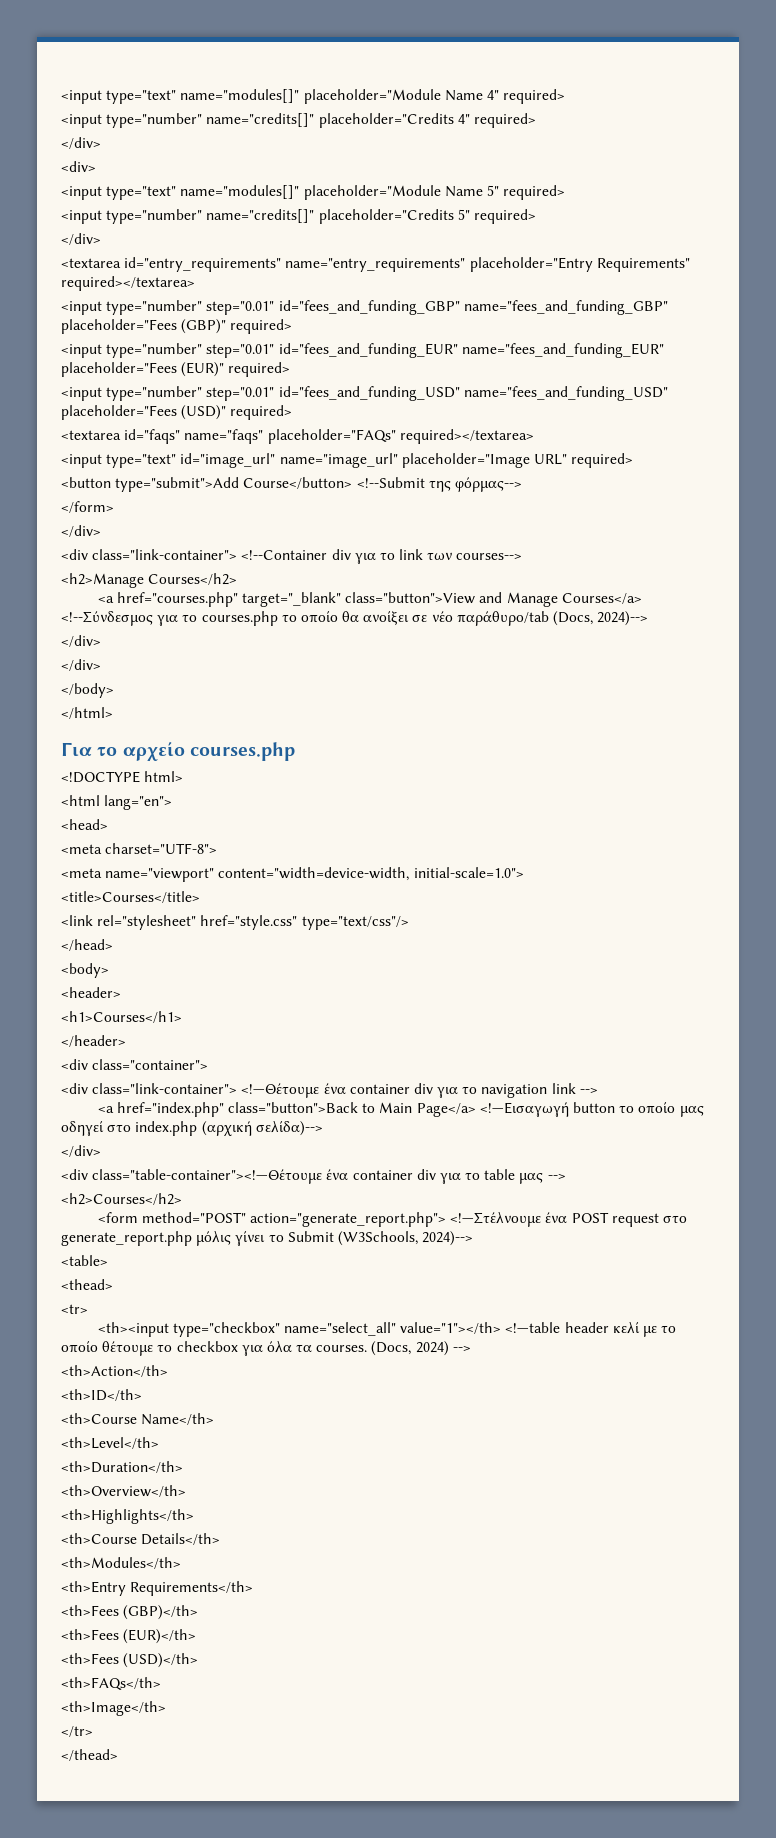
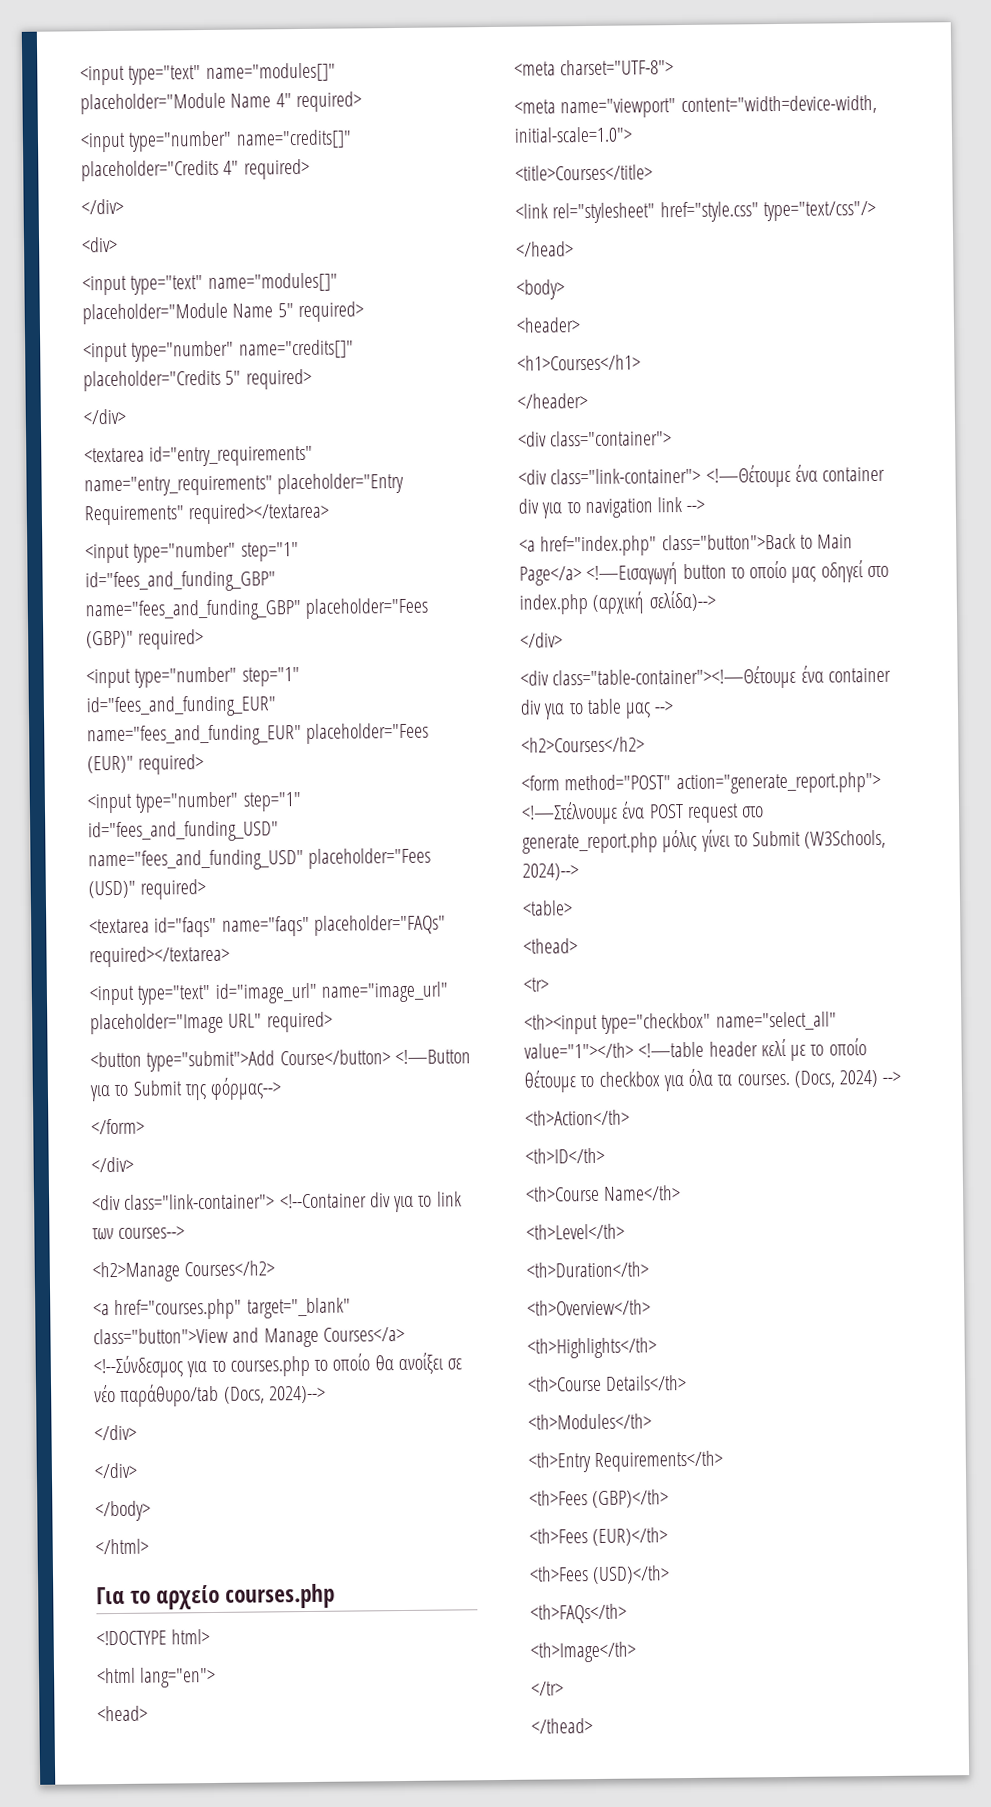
[206,301,275,315] step="0.01" -> [240,542,299,562] step="1"
[206,344,275,358] step="0.01" -> [241,667,300,687] step="1"
[206,387,275,401] step="0.01" -> [242,792,302,812] step="1"
[356,477,425,488] <!--Submit -> [394,1049,471,1065] [90,1080,182,1102] <!—Button για το Submit

